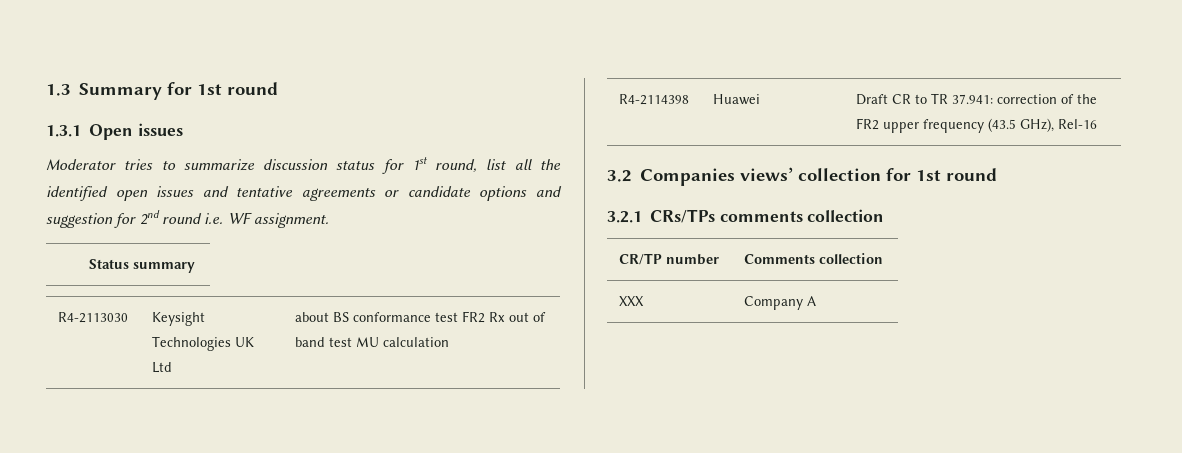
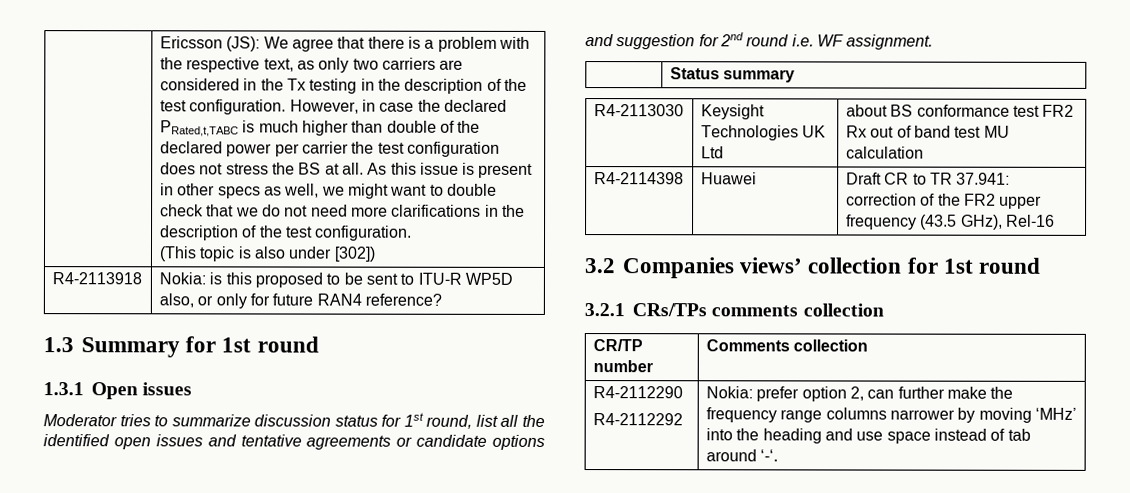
(46, 90) none -> [159,36,530,52] [159,57,464,73] [159,78,527,94] [159,99,507,115] [159,120,481,137] [159,141,500,157] [159,162,534,178] [159,183,497,199] [159,204,525,217] [159,225,413,241] [158,246,375,262] [51,272,142,285] [158,272,513,288] [158,293,442,309] | Ericsson (JS): We agree that there is a problem with the respective text, as only two carriers are considered in the Tx testing in the description of the test configuration. However, in case the declared PRated,t,TABC is much higher than double of the declared power per carrier the test configuration does not stress the BS at all. As this issue is present in other specs as well, we might want to double check that we do not need more clarifications in the description of the test configuration. // (This topic is also under [302]) // R4-2113918 | Nokia: is this proposed to be sent to ITU-R WP5D also, or only for future RAN4 reference? //
[618,296,644,306] [743,296,816,310] XXX | Company A -> [592,386,683,399] [592,413,683,426] [705,386,1014,402] [705,407,1077,423] [705,428,1031,444] [705,449,779,462] R4-2112290 // R4-2112292 | Nokia: prefer option 2, can further make the frequency range columns narrower by moving ‘MHz’ into the heading and use space instead of tab around ‘-‘.

